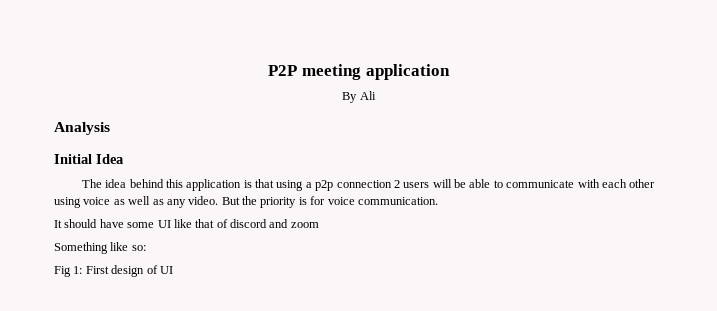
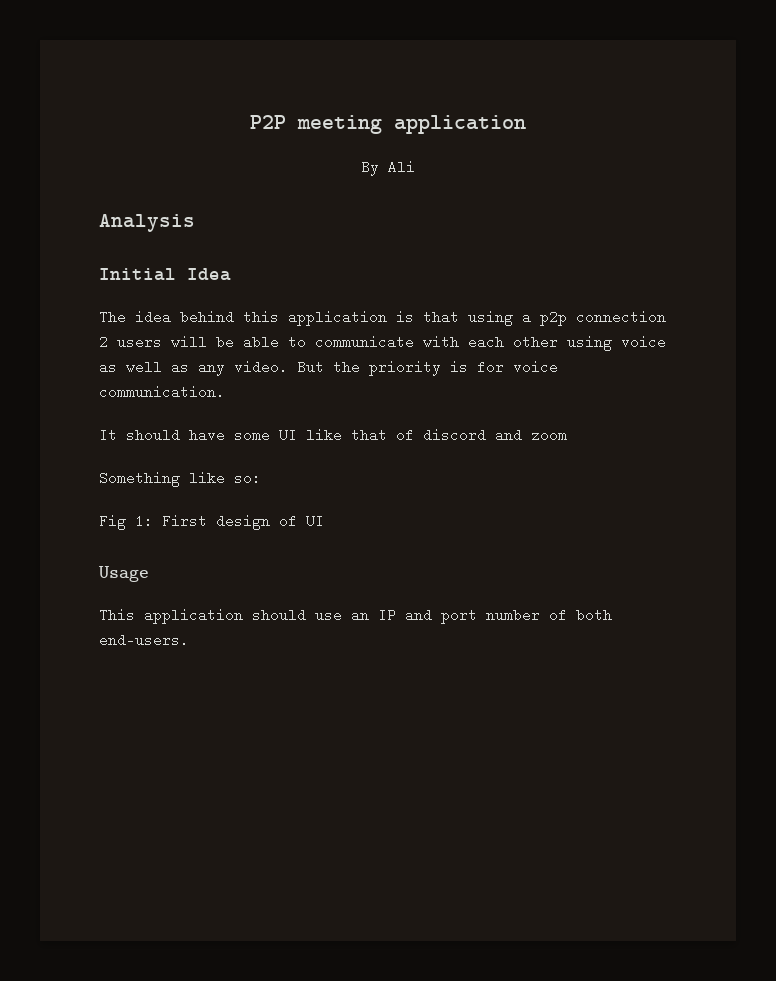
(173, 270) none -> [98,566,149,582] [99,608,612,624] [99,633,189,647] // Usage // This application should use an IP and port number of both end-users.

